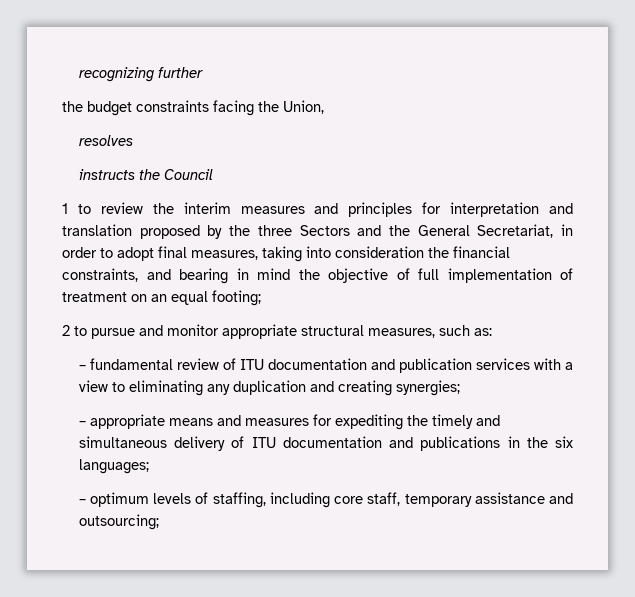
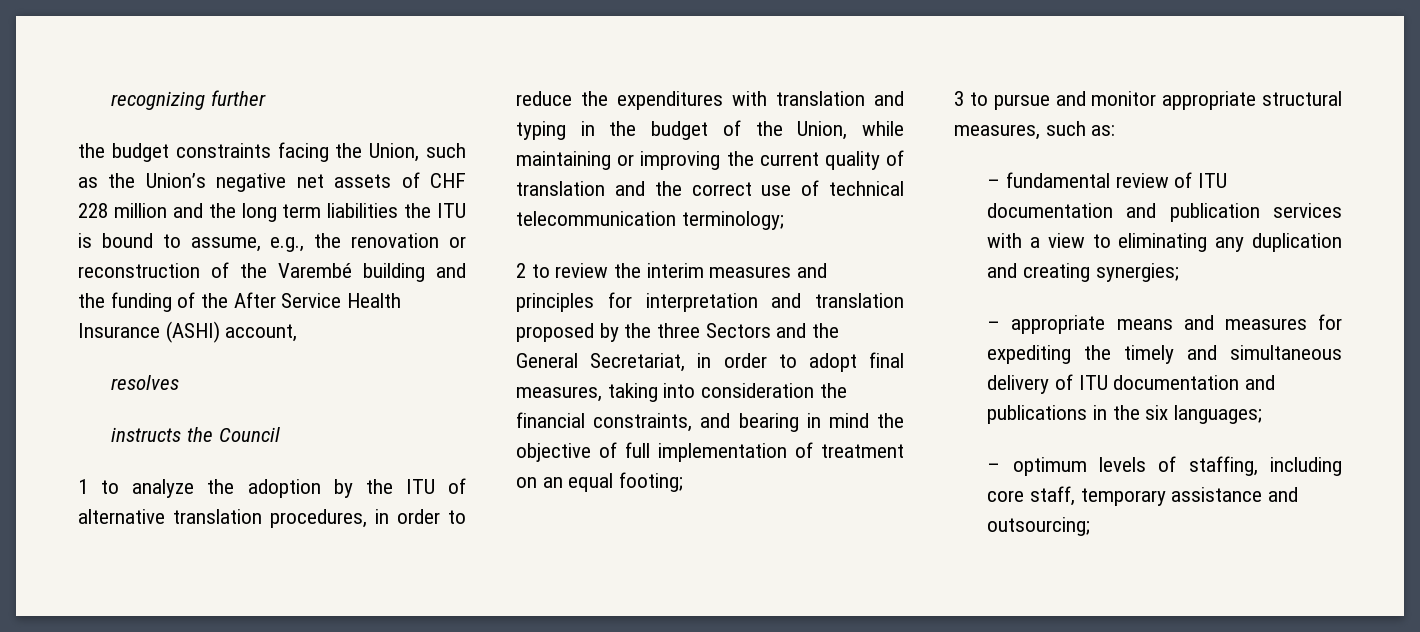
(324, 107) none -> [426,143,466,158] [78,172,466,192] [78,203,466,222] [78,233,466,252] [78,262,466,282] [78,292,402,312] [78,321,298,343] such as the Union’s negative net assets of CHF 228 million and the long term liabilities the ITU is bound to assume, e.g., the renovation or reconstruction of the Varembé building and the funding of the After Service Health Insurance (ASHI) account,
(91, 209) none -> [132,478,466,498] [78,509,466,528] [516,91,904,110] [516,120,904,140] [516,150,904,170] [516,180,904,196] [516,211,784,230] [516,263,550,278] analyze the adoption by the ITU of alternative translation procedures, in order to reduce the expenditures with translation and typing in the budget of the Union, while maintaining or improving the current quality of translation and the correct use of technical telecommunication terminology; // 2 to
[62,325,70,336] 2 -> [954,91,964,106] 3

